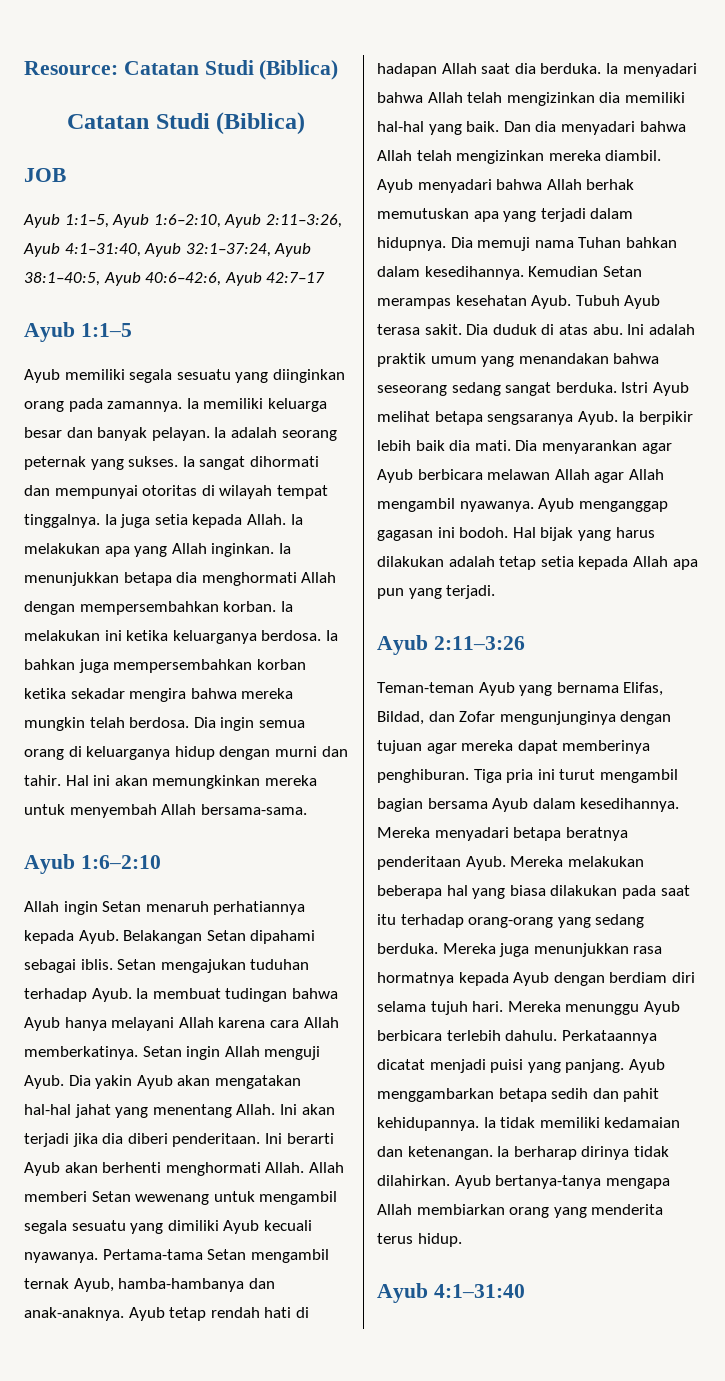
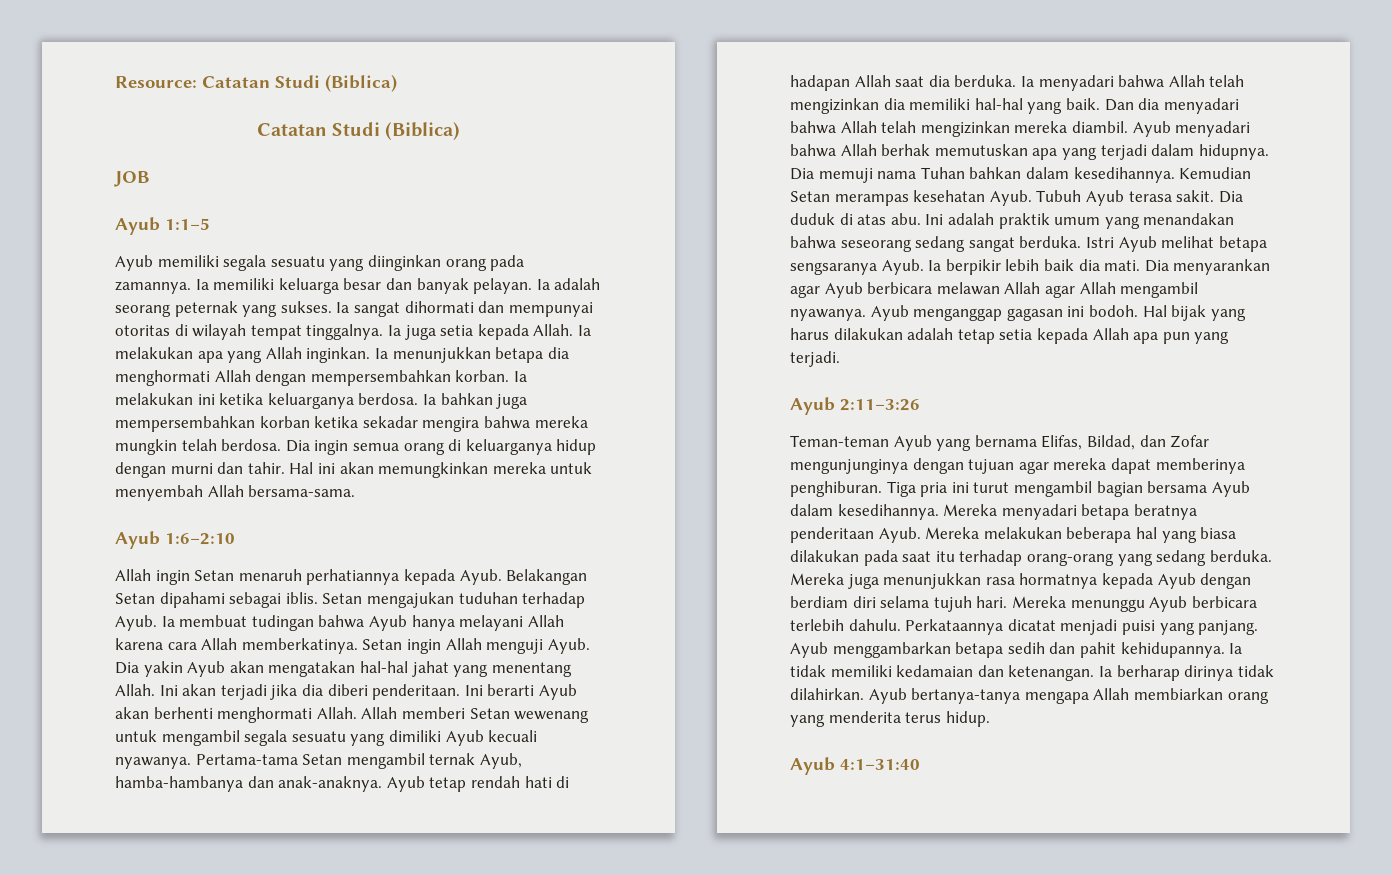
[23,214,342,228] [23,243,312,257] [24,272,326,286] // Ayub 1:1–5, Ayub 1:6–2:10, Ayub 2:11–3:26, Ayub 4:1–31:40, Ayub 32:1–37:24, Ayub 38:1–40:5, Ayub 40:6–42:6, Ayub 42:7–17 -> (149, 179) none

